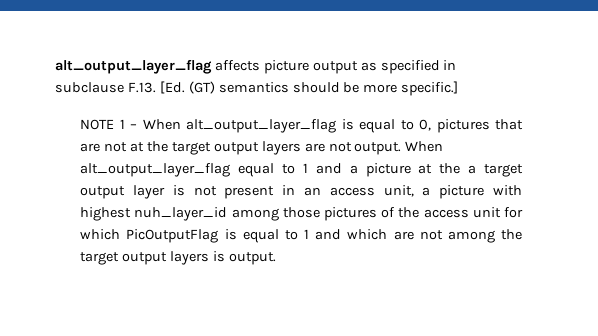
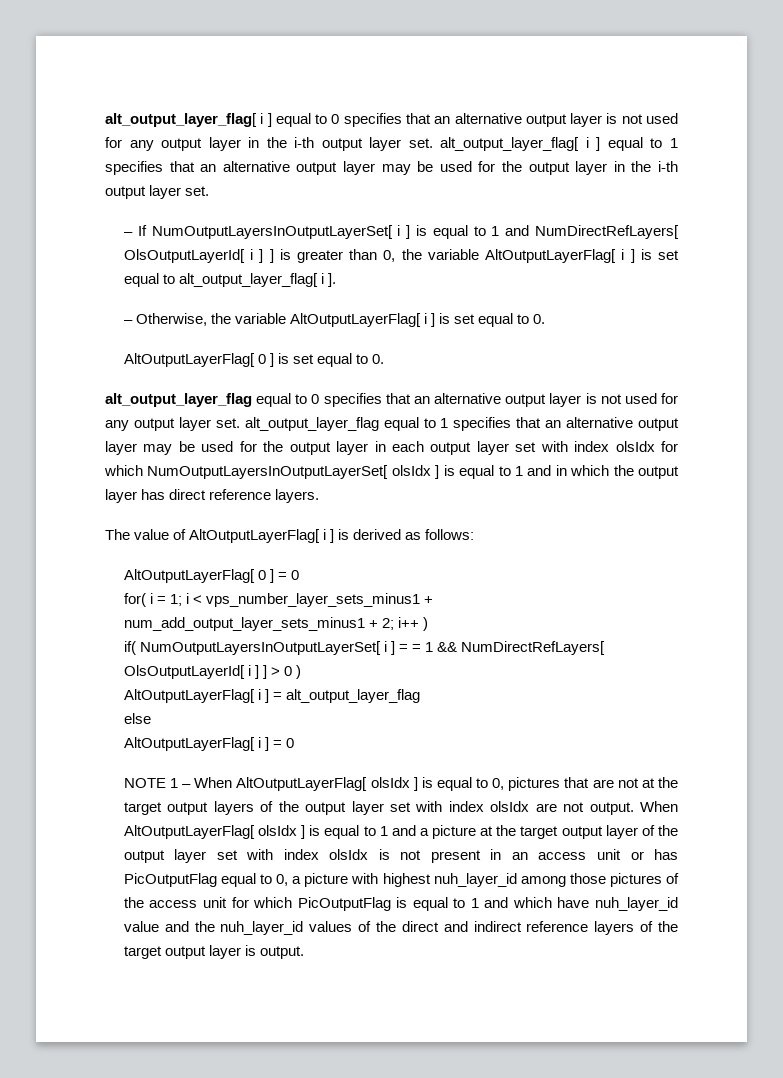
[55,59,457,74] [55,81,459,96] alt_output_layer_flag affects picture output as specified in subclause F.13. [Ed. (GT) semantics should be more specific.] -> [105,113,678,127] [105,137,679,151] [105,161,679,175] [105,185,210,199] [123,225,680,239] [123,249,679,263] [123,273,337,287] [123,313,546,327] [123,353,385,367] [105,393,678,407] [105,417,680,431] [105,441,678,455] [104,465,680,479] [105,489,320,503] [105,529,475,543] [123,569,300,583] [123,593,434,607] [123,617,429,631] [123,641,606,655] [123,665,302,679] [123,689,421,703] [123,713,151,724] [123,737,295,751] alt_output_layer_flag[ i ] equal to 0 specifies that an alternative output layer is not used for any output layer in the i-th output layer set. alt_output_layer_flag[ i ] equal to 1 specifies that an alternative output layer may be used for the output layer in the i-th output layer set. // – If NumOutputLayersInOutputLayerSet[ i ] is equal to 1 and NumDirectRefLayers[ OlsOutputLayerId[ i ] ] is greater than 0, the variable AltOutputLayerFlag[ i ] is set equal to alt_output_layer_flag[ i ]. // – Otherwise, the variable AltOutputLayerFlag[ i ] is set equal to 0. // AltOutputLayerFlag[ 0 ] is set equal to 0. // alt_output_layer_flag equal to 0 specifies that an alternative output layer is not used for any output layer set. alt_output_layer_flag equal to 1 specifies that an alternative output layer may be used for the output layer in each output layer set with index olsIdx for which NumOutputLayersInOutputLayerSet[ olsIdx ] is equal to 1 and in which the output layer has direct reference layers. // The value of AltOutputLayerFlag[ i ] is derived as follows: // AltOutputLayerFlag[ 0 ] = 0 // for( i = 1; i < vps_number_layer_sets_minus1 + num_add_output_layer_sets_minus1 + 2; i++ ) // if( NumOutputLayersInOutputLayerSet[ i ] = = 1 && NumDirectRefLayers[ OlsOutputLayerId[ i ] ] > 0 ) // AltOutputLayerFlag[ i ] = alt_output_layer_flag // else // AltOutputLayerFlag[ i ] = 0
[186,119,337,133] alt_output_layer_flag -> [236,777,418,791] AltOutputLayerFlag[ olsIdx ]
[304,141,444,155] [80,163,231,177] are not output. When alt_output_layer_flag -> [260,801,679,815] [123,825,321,839] of the output layer set with index olsIdx are not output. When AltOutputLayerFlag[ olsIdx ] is
[468,164,523,177] [80,185,166,199] a target output layer -> [520,825,679,839] [123,849,369,863] target output layer of the output layer set with index olsIdx
[383,185,414,197] unit, -> [596,849,679,860] [123,873,289,887] unit or has PicOutputFlag equal to 0,
[393,229,522,243] [80,251,210,265] are not among the target output layers -> [557,897,678,911] [123,921,678,935] [123,945,241,959] have nuh_layer_id value and the nuh_layer_id values of the direct and indirect reference layers of the target output layer

